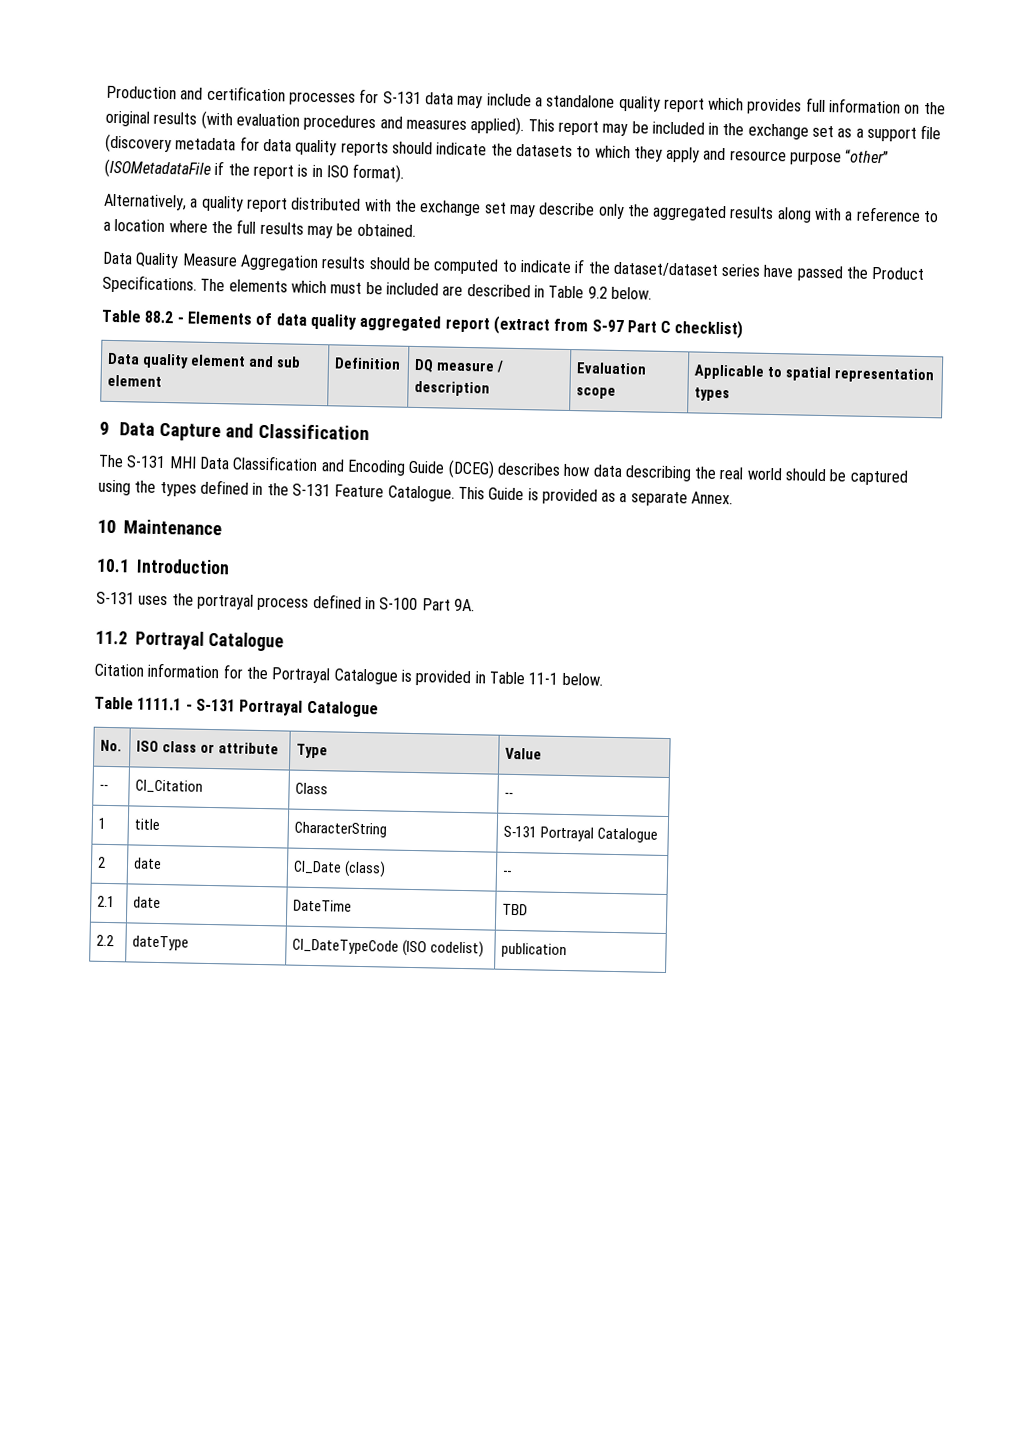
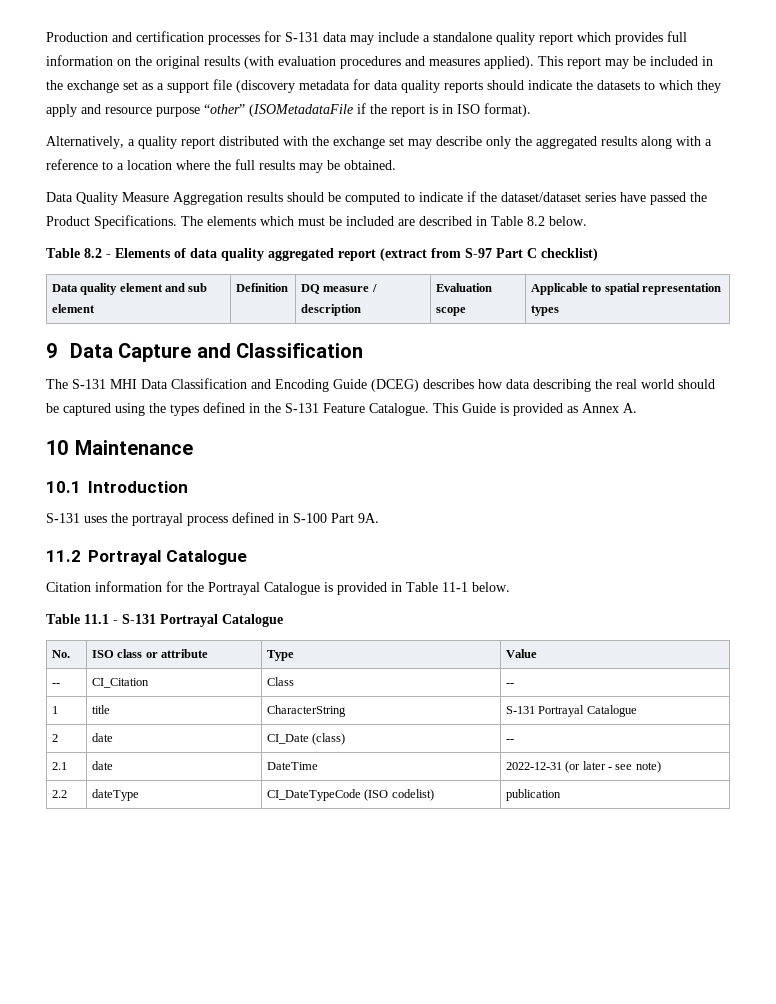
[587,286,652,300] [101,309,174,324] 9.2 below. // Table 88.2 -> [527,216,587,226] [46,248,102,258] 8.2 below. // Table 8.2
[619,491,734,507] a separate Annex. -> [582,403,637,413] Annex A.
[137,697,183,711] 1111.1 -> [84,614,109,624] 11.1
[502,903,529,916] TBD -> [505,761,661,773] 2022-12-31 (or later - see note)

